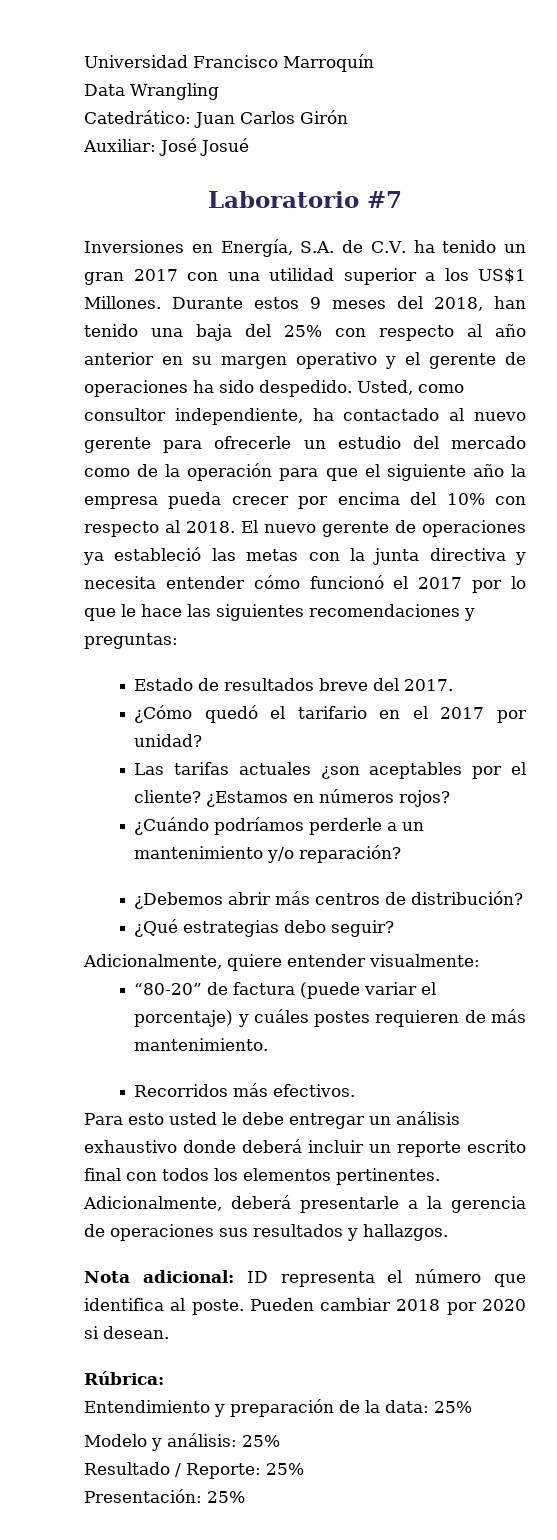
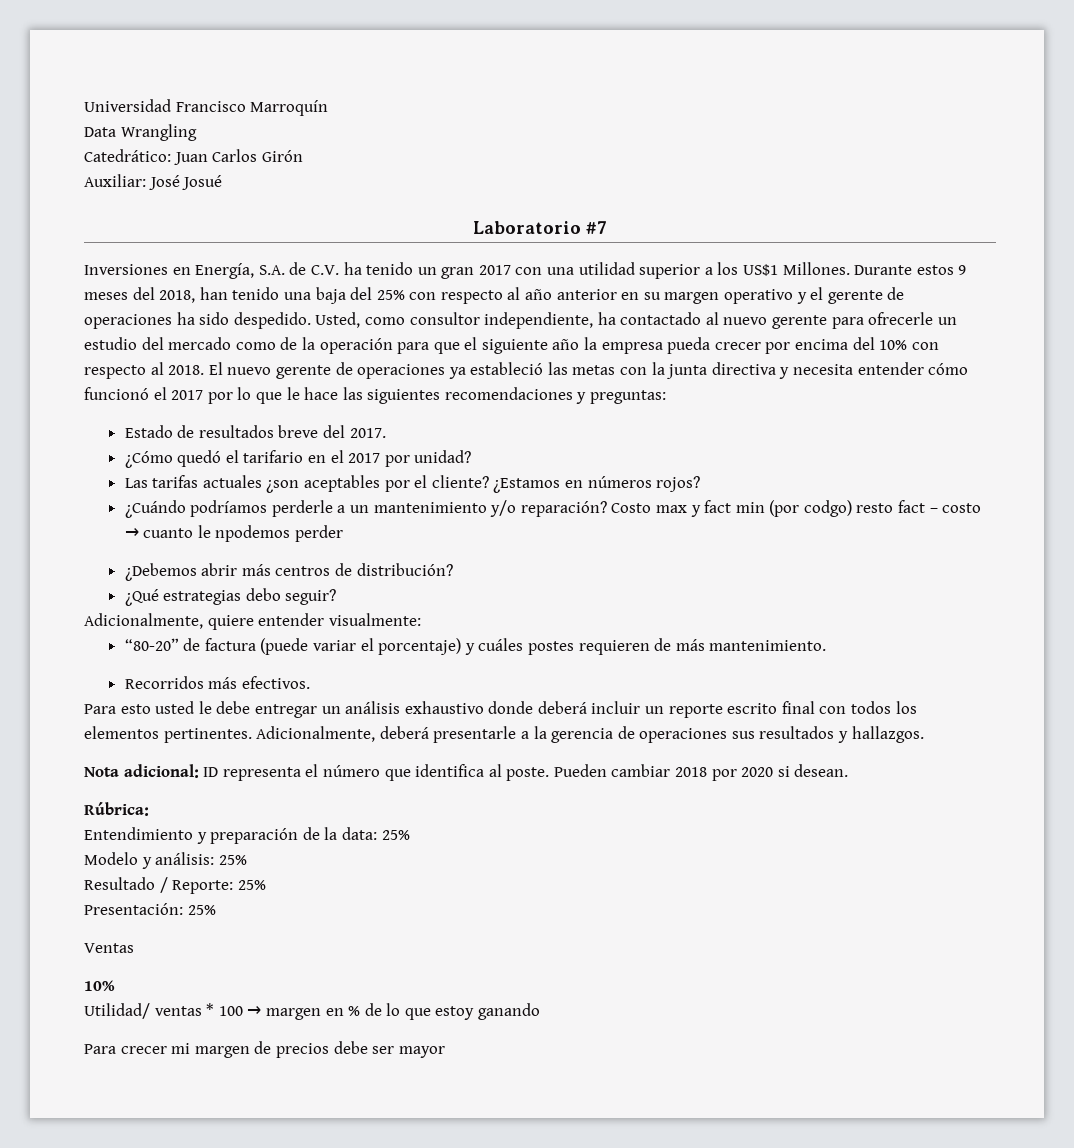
(402, 854) none -> [611,500,982,517] [124,525,343,542] Costo max y fact min (por codgo) resto fact – costo → cuanto le npodemos perder
(245, 1497) none -> [84,943,134,953] [84,980,115,991] [84,1003,541,1020] [84,1041,445,1058] // Ventas // 10% // Utilidad/ ventas * 100 → margen en % de lo que estoy ganando // Para crecer mi margen de precios debe ser mayor

